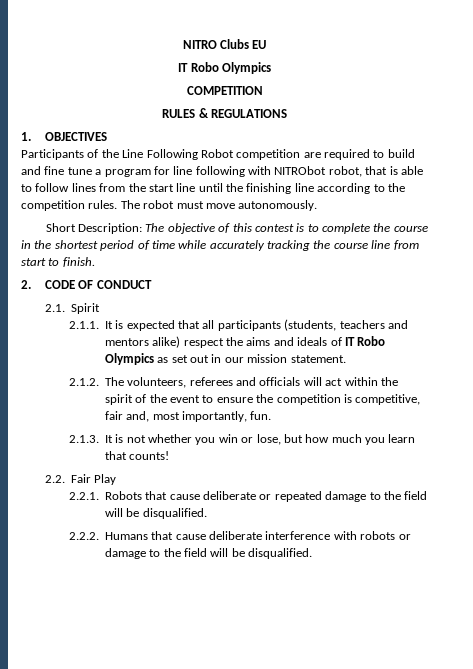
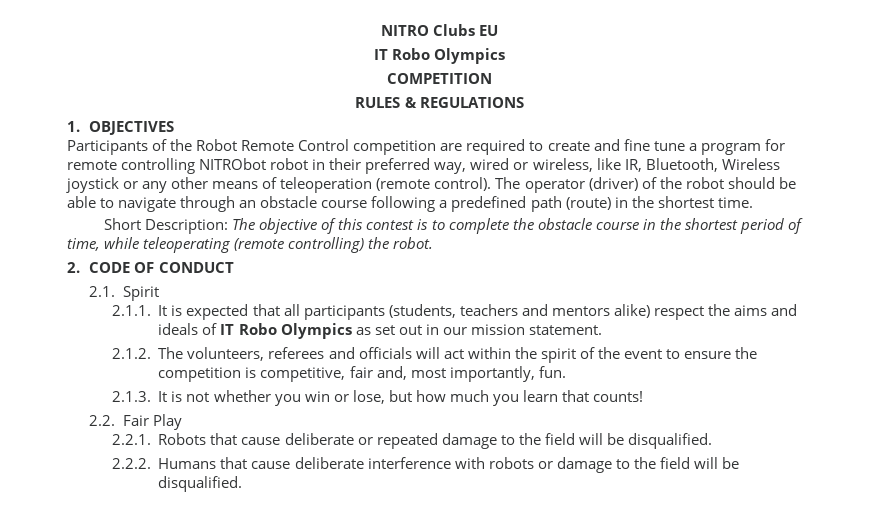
[122,149,234,160] Line Following Robot -> [196,139,350,151] Robot Remote Control
[387,149,415,158] build -> [547,141,590,151] create
[173,166,423,177] [21,183,405,194] [21,200,318,211] line following with NITRObot robot, that is able to follow lines from the start line until the finishing line according to the competition rules. The robot must move autonomously. -> [67,158,780,174] [66,177,796,193] [67,196,753,212] remote controlling NITRObot robot in their preferred way, wired or wireless, like IR, Bluetooth, Wireless joystick or any other means of teleoperation (remote control). The operator (driver) of the robot should be able to navigate through an obstacle course following a predefined path (route) in the shortest time.
(391, 227) none -> [537,218,592,230] obstacle
[151,240,419,251] [21,257,95,267] time while accurately tracking the course line from start to finish. -> [67,237,434,253] time, while teleoperating (remote controlling) the robot.

